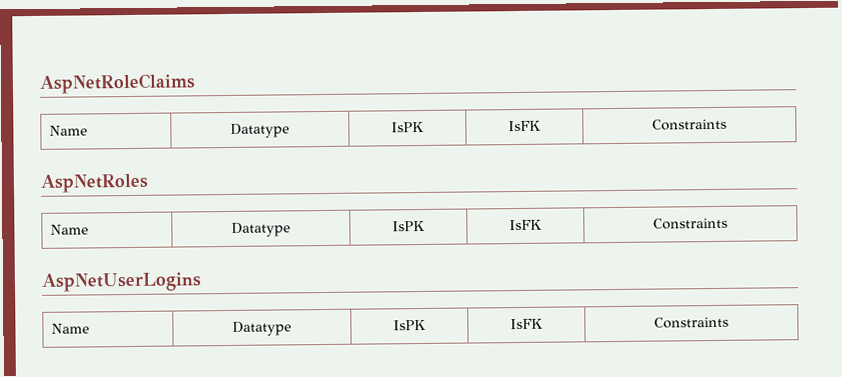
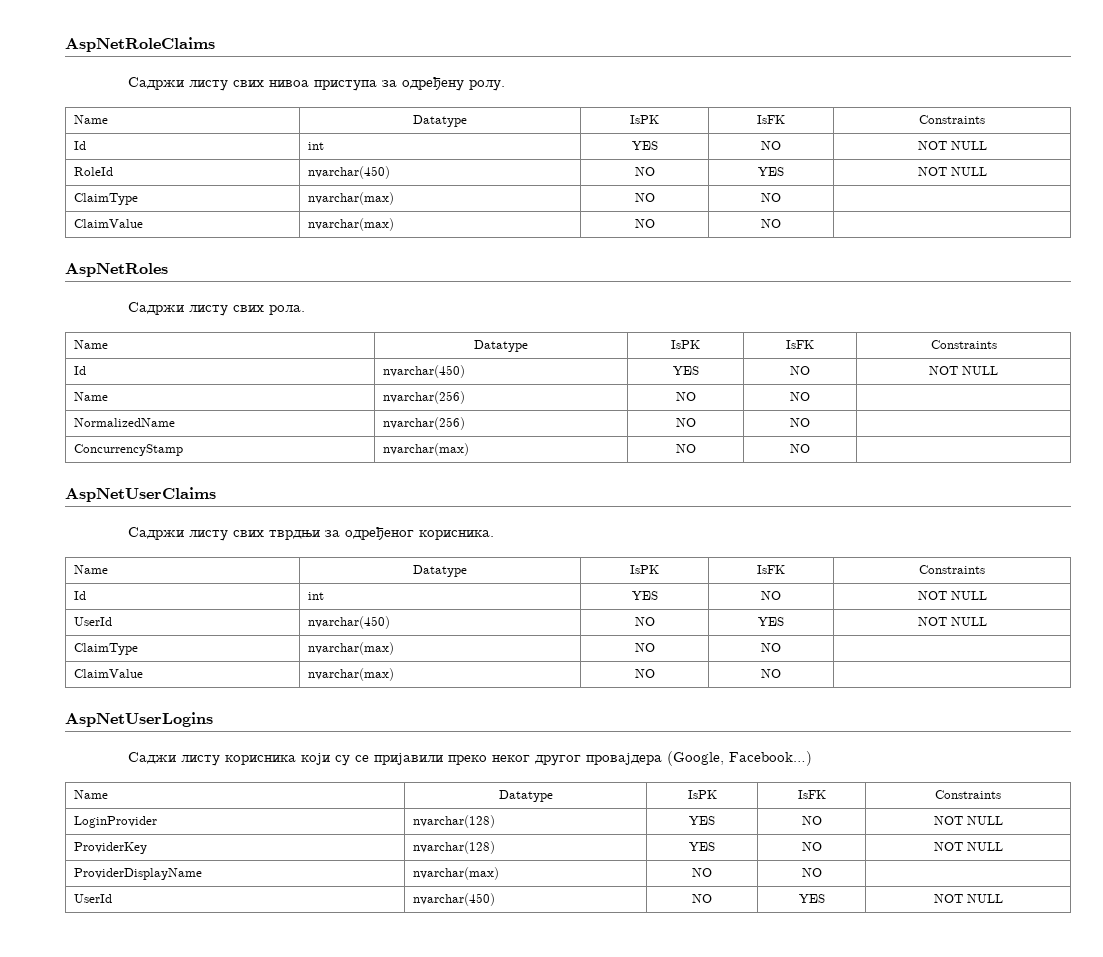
[49,125,89,136] [230,123,290,138] [391,121,424,133] [508,120,541,132] [652,118,727,131] [40,173,149,193] [50,224,90,235] [231,222,291,237] [392,220,425,232] [509,219,542,231] [653,217,728,230] [41,272,202,292] [51,323,91,334] [232,321,292,336] [393,319,426,331] [510,318,543,330] [654,316,729,329] // Name | Datatype | IsPK | IsFK | Constraints // AspNetRoles // Name | Datatype | IsPK | IsFK | Constraints // AspNetUserLogins // Name | Datatype | IsPK | IsFK | Constraints -> [128,77,506,91] [73,115,108,124] [413,115,467,127] [630,115,659,124] [757,115,785,124] [919,115,985,124] [73,141,86,150] [307,142,324,150] [631,141,658,150] [761,141,781,150] [917,141,987,150] [73,167,113,176] [307,166,390,179] [634,167,655,176] [758,167,784,176] [917,167,987,176] [73,193,138,205] [307,192,394,205] [634,193,655,202] [761,193,781,202] [73,219,143,228] [307,218,394,231] [634,219,655,228] [761,219,781,228] [65,263,168,277] [128,302,306,316] [73,340,108,349] [474,340,528,352] [671,340,700,349] [786,340,814,349] [930,340,997,349] [73,366,86,375] [382,365,465,378] [672,366,699,375] [790,366,810,375] [929,366,998,375] [73,392,108,401] [382,391,465,404] [675,392,696,401] [790,392,810,401] [73,418,175,427] [382,417,465,430] [675,418,696,427] [790,418,810,427] [73,444,183,456] [382,443,469,456] [675,444,696,453] [790,444,810,453] [65,487,216,502] [128,527,495,541] [73,565,108,574] [413,565,467,577] [630,565,659,574] [757,565,785,574] [919,565,985,574] [73,591,86,600] [307,592,324,600] [631,591,658,600] [761,591,781,600] [917,591,987,600] [73,617,112,626] [307,616,390,629] [634,617,655,626] [758,617,784,626] [917,617,987,626] [73,643,138,655] [307,642,394,655] [634,643,655,652] [761,643,781,652] [73,669,143,678] [307,668,394,681] [634,669,655,678] [761,669,781,678] [65,712,213,727] [128,751,813,766] [73,790,108,799] [498,790,553,802] [687,790,717,799] [797,790,826,799] [935,790,1001,799] [73,816,157,828] [412,815,495,828] [689,816,715,825] [801,816,822,825] [933,816,1003,825] [73,842,147,854] [412,841,495,854] [689,842,715,851] [801,842,822,851] [933,842,1003,851] [73,868,202,880] [412,867,499,880] [692,868,712,877] [801,868,822,877] [73,894,112,903] [412,893,495,906] [692,894,712,903] [798,894,825,903] [933,894,1003,903] // Садржи листу свих нивоа приступа за одређену ролу. // Name | Datatype | IsPK | IsFK | Constraints // Id | int | YES | NO | NOT NULL // RoleId | nvarchar(450) | NO | YES | NOT NULL // ClaimType | nvarchar(max) | NO | NO | // ClaimValue | nvarchar(max) | NO | NO | // AspNetRoles // Садржи листу свих рола. // Name | Datatype | IsPK | IsFK | Constraints // Id | nvarchar(450) | YES | NO | NOT NULL // Name | nvarchar(256) | NO | NO | // NormalizedName | nvarchar(256) | NO | NO | // ConcurrencyStamp | nvarchar(max) | NO | NO | // AspNetUserClaims // Садржи листу свих тврдњи за одређеног корисника. // Name | Datatype | IsPK | IsFK | Constraints // Id | int | YES | NO | NOT NULL // UserId | nvarchar(450) | NO | YES | NOT NULL // ClaimType | nvarchar(max) | NO | NO | // ClaimValue | nvarchar(max) | NO | NO | // AspNetUserLogins // Саджи листу корисника који су се пријавили преко неког другог провајдера (Google, Facebook…) // Name | Datatype | IsPK | IsFK | Constraints // LoginProvider | nvarchar(128) | YES | NO | NOT NULL // ProviderKey | nvarchar(128) | YES | NO | NOT NULL // ProviderDisplayName | nvarchar(max) | NO | NO | // UserId | nvarchar(450) | NO | YES | NOT NULL

